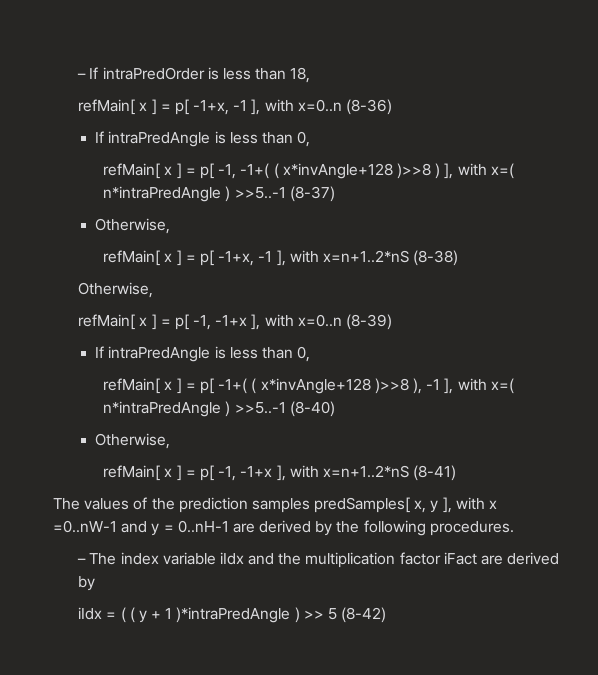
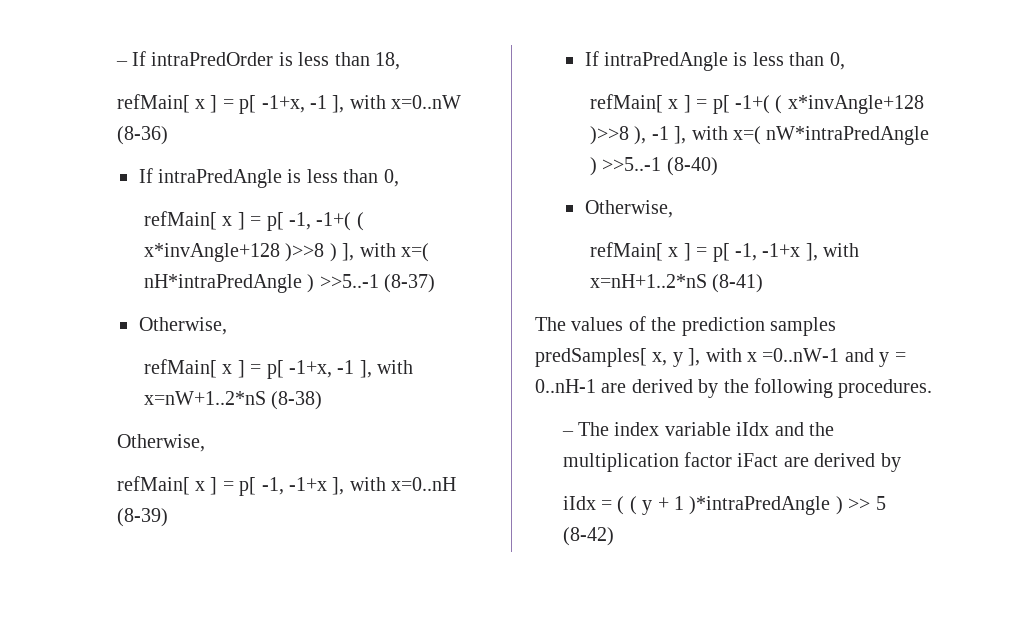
[297,99,342,112] x=0..n -> [391,95,462,109] x=0..nW
[103,186,222,202] n*intraPredAngle -> [143,274,302,293] nH*intraPredAngle
[322,250,409,263] x=n+1..2*nS -> [143,391,266,405] x=nW+1..2*nS
[297,314,342,327] x=0..n -> [391,477,457,491] x=0..nH
[103,401,222,417] n*intraPredAngle -> [766,126,930,145] nW*intraPredAngle
[322,465,409,478] x=n+1..2*nS -> [589,274,707,288] x=nH+1..2*nS

